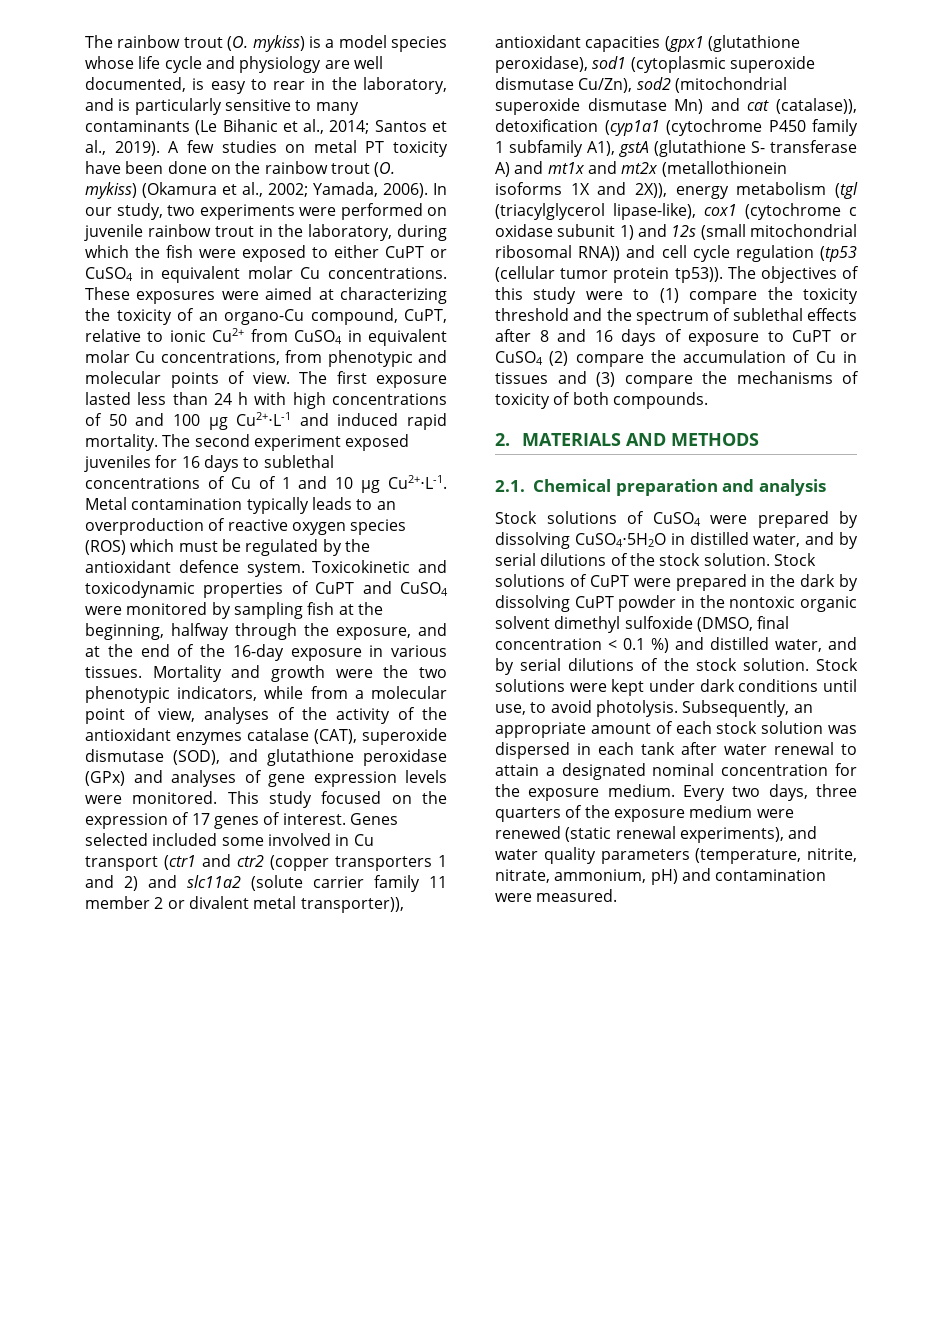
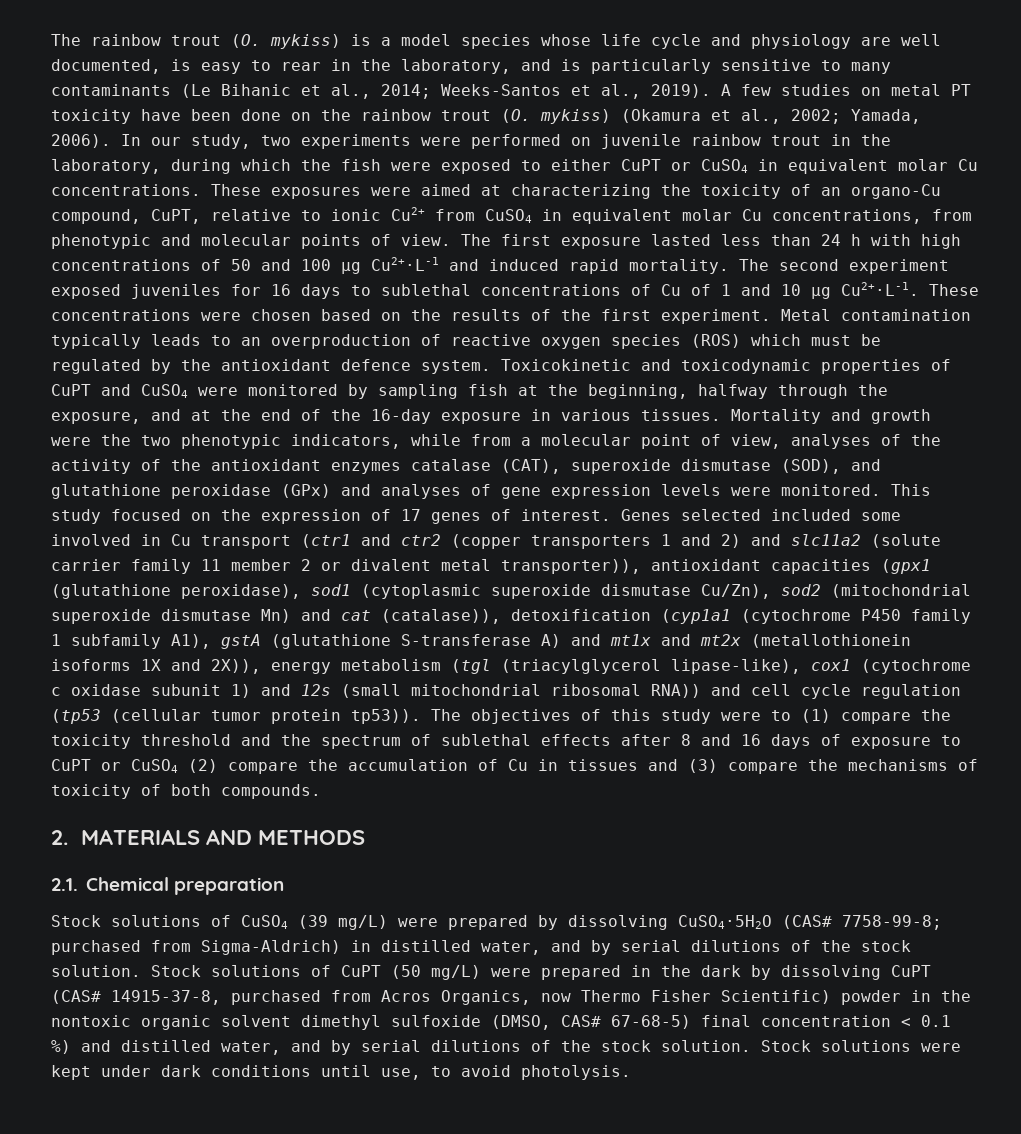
[374,120,427,132] Santos -> [441,84,561,96] Weeks-Santos
(447, 482) none -> [929,284,979,296] [51,309,771,324] These concentrations were chosen based on the results of the first experiment.
[751,140,857,153] S- transferase -> [401,634,531,646] S-transferase
[722,479,826,496] and analysis -> (285, 886) none
(701, 519) none -> [298,915,388,930] (39 mg/L)
(666, 540) none -> [782,915,942,930] [51,940,341,955] (CAS# 7758-99-8; purchased from Sigma-Aldrich)
(629, 581) none -> [391,965,481,980] (50 mg/L)
(614, 602) none -> [51,990,831,1005] (CAS# 14915-37-8, purchased from Acros Organics, now Thermo Fisher Scientific)
(753, 624) none -> [561,1015,691,1029] CAS# 67-68-5)
[682,700,813,717] [495,721,857,738] [495,742,857,759] [495,763,857,780] [495,784,857,801] [495,805,794,822] [495,826,818,843] [495,847,857,864] [495,868,827,885] [495,889,618,902] Subsequently, an appropriate amount of each stock solution was dispersed in each tank after water renewal to attain a designated nominal concentration for the exposure medium. Every two days, three quarters of the exposure medium were renewed (static renewal experiments), and water quality parameters (temperature, nitrite, nitrate, ammonium, pH) and contamination were measured. -> (631, 1072) none

